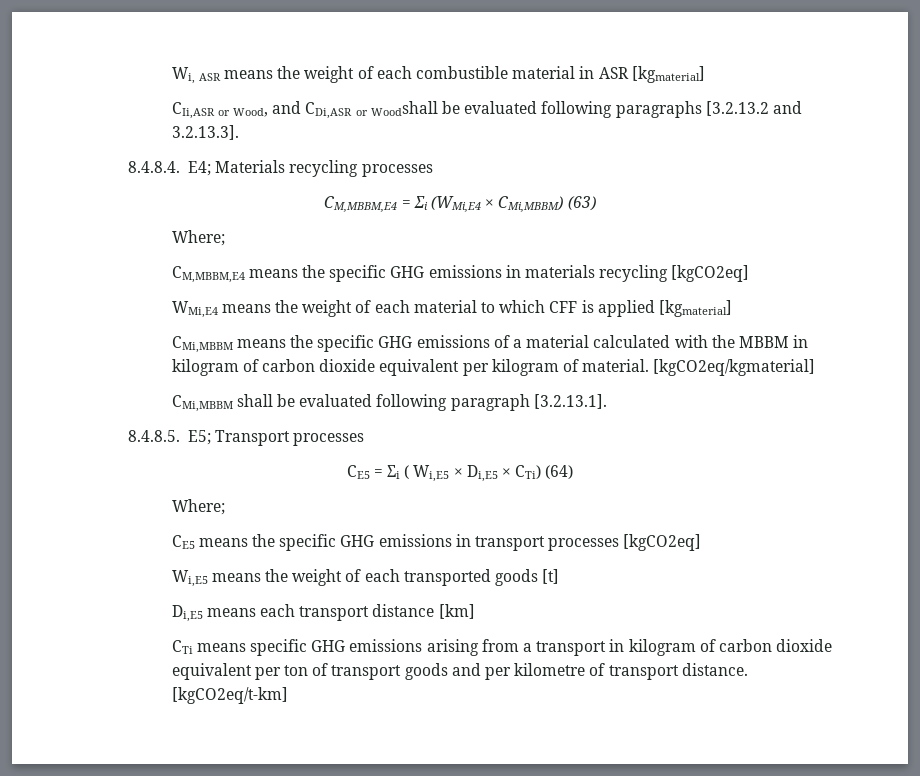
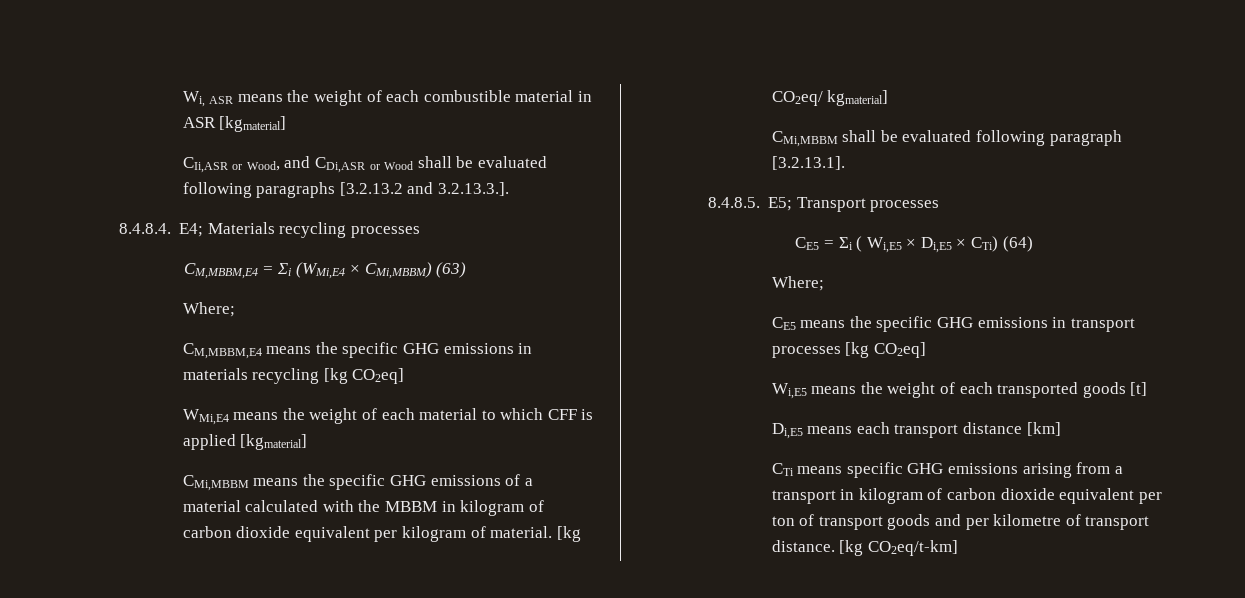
[370,101,438,116] Woodshall -> [384,156,452,170] Wood shall
[171,125,239,140] 3.2.13.3]. -> [437,182,509,196] 3.2.13.3.].
[671,265,750,282] [kgCO2eq] -> [323,368,405,384] [kg CO2eq]
[653,359,816,376] [kgCO2eq/kgmaterial] -> [556,526,581,542] [771,90,889,106] [kg CO2eq/ kgmaterial]
[623,534,702,551] [kgCO2eq] -> [845,342,926,358] [kg CO2eq]
[171,687,288,704] [kgCO2eq/t-km] -> [839,540,958,556] [kg CO2eq/t-km]

